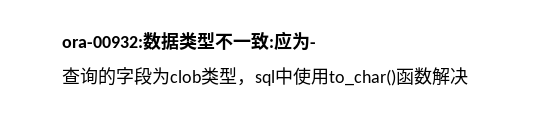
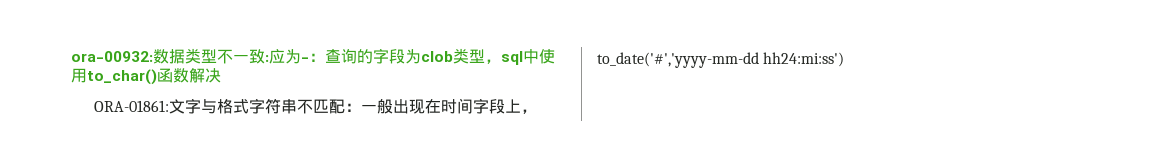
(316, 45) // -> [309,53,325,62] ：
(468, 76) none -> [94,98,538,114] [597,52,845,68] // ORA-01861:文字与格式字符串不匹配：一般出现在时间字段上，to_date('#','yyyy-mm-dd hh24:mi:ss')

